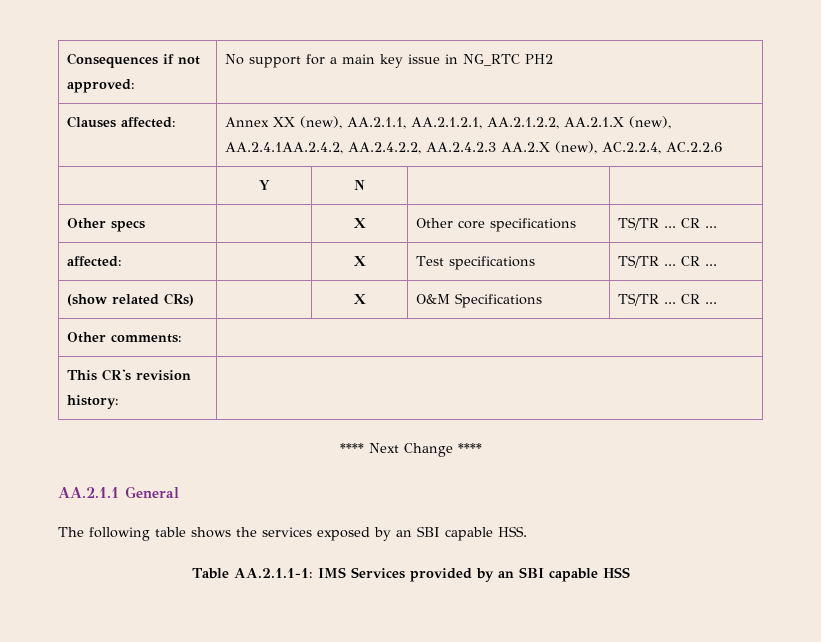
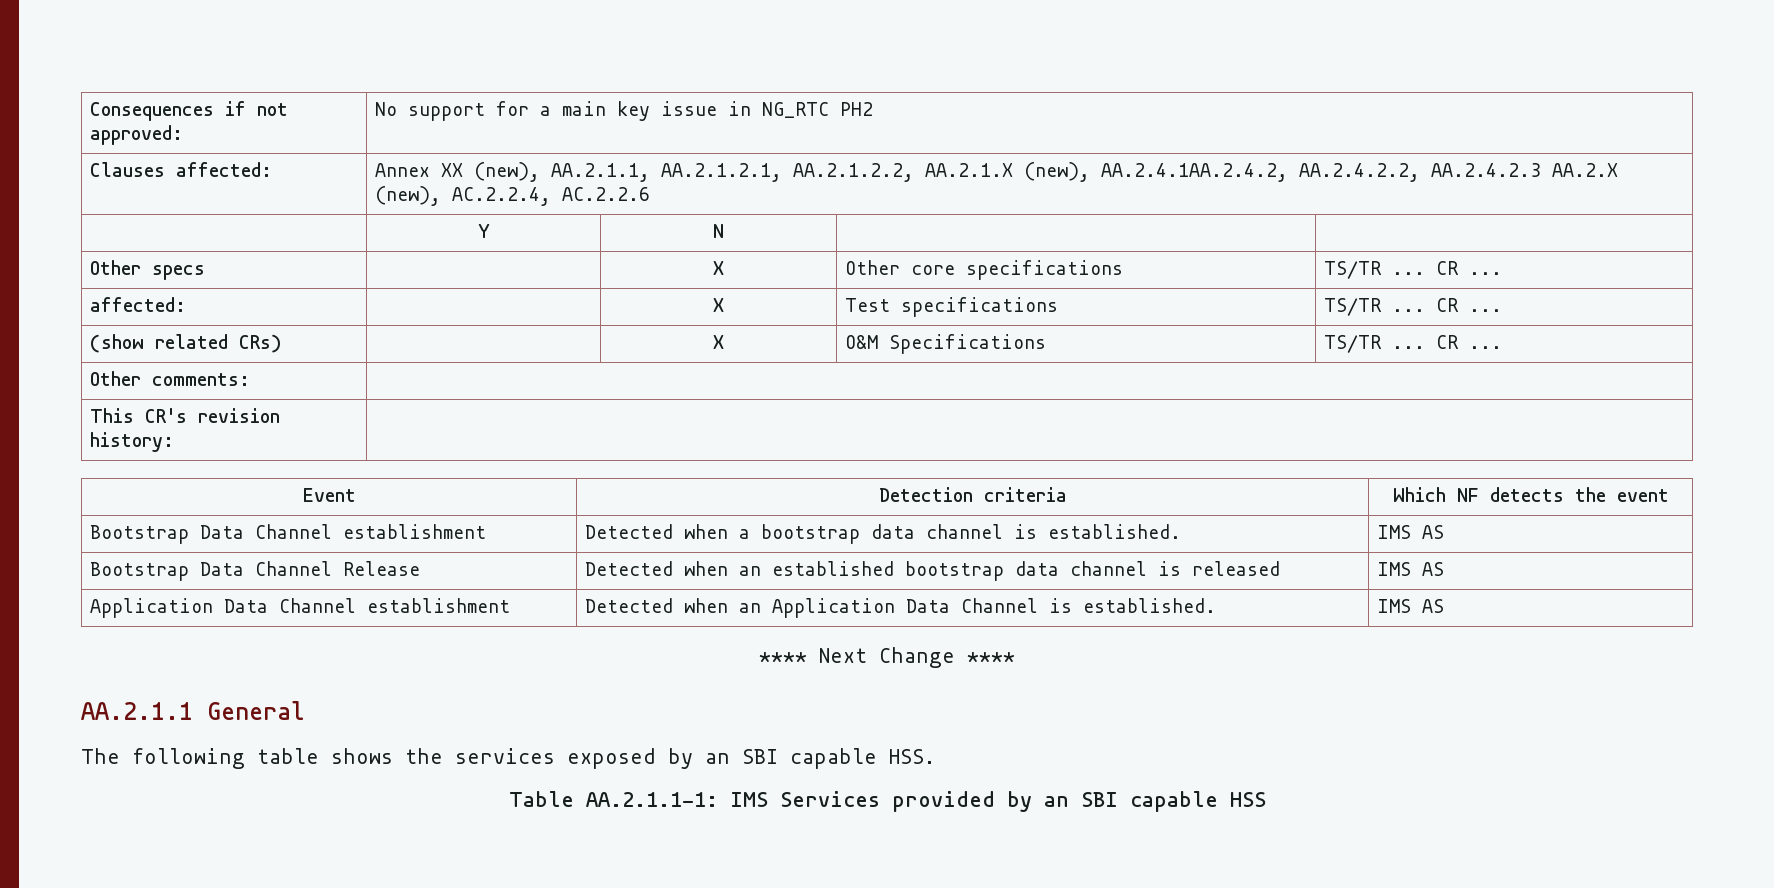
(119, 402) none -> [302,488,356,502] [878,487,1067,502] [1392,487,1669,502] [89,524,486,544] [584,524,1181,544] [1376,525,1444,539] [89,561,420,581] [584,561,1280,581] [1376,562,1444,576] [89,598,510,618] [584,598,1216,618] [1376,599,1444,613] // Event | Detection criteria | Which NF detects the event // Bootstrap Data Channel establishment | Detected when a bootstrap data channel is established. | IMS AS // Bootstrap Data Channel Release | Detected when an established bootstrap data channel is released | IMS AS // Application Data Channel establishment | Detected when an Application Data Channel is established. | IMS AS

